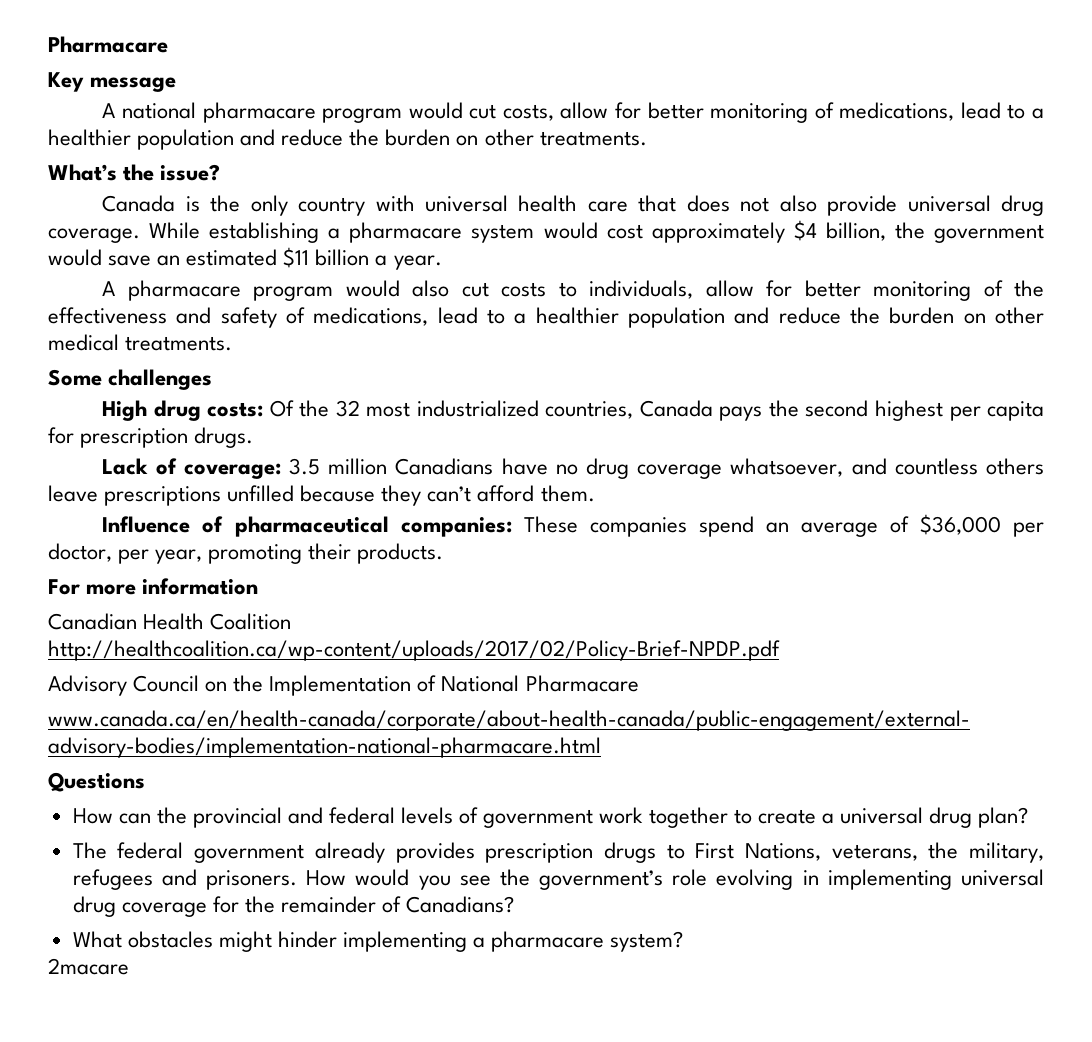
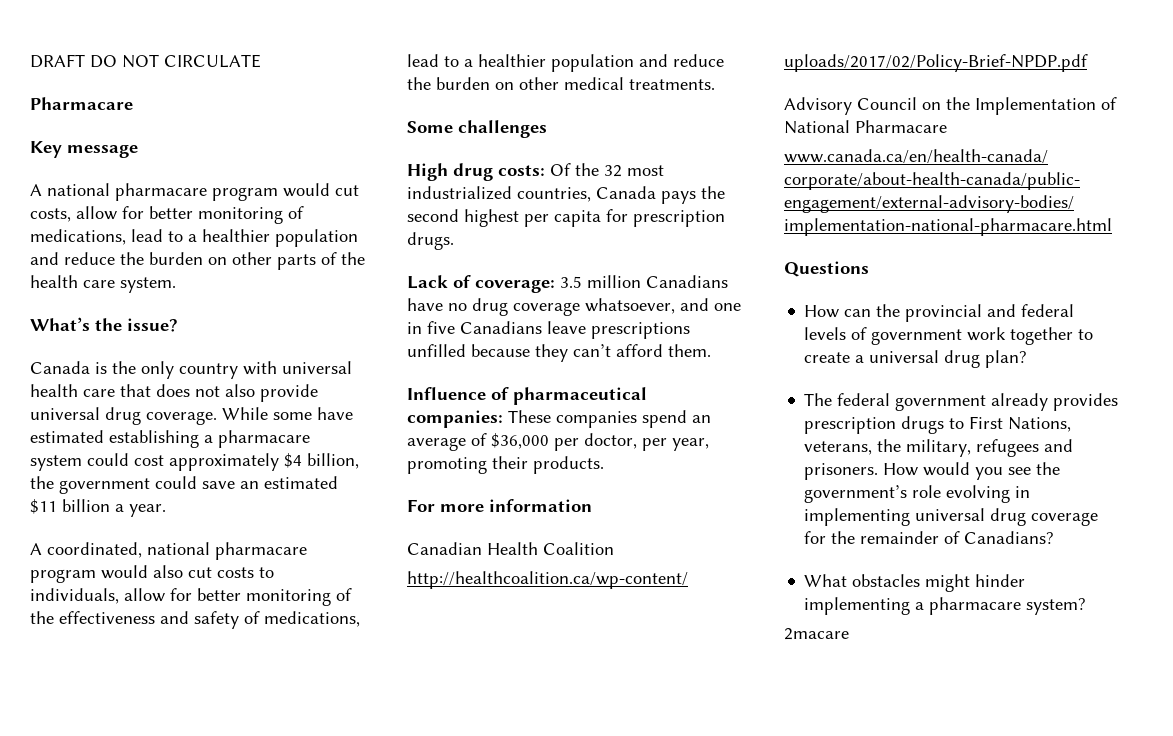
(48, 44) none -> [30,54,261,68] DRAFT DO NOT CIRCULATE //
[539,131,647,146] treatments. -> [277,252,365,270] [30,275,176,293] parts of the health care system.
(201, 230) none -> [273,407,353,420] [30,430,104,443] some have estimated
[543,222,598,239] would -> [87,453,129,466] could
[48,249,102,266] would -> [155,476,197,489] could
(116, 288) none -> [47,542,210,558] coordinated, national
[894,458,1044,475] countless others -> [714,303,741,311] [407,321,542,334] one in five Canadians

